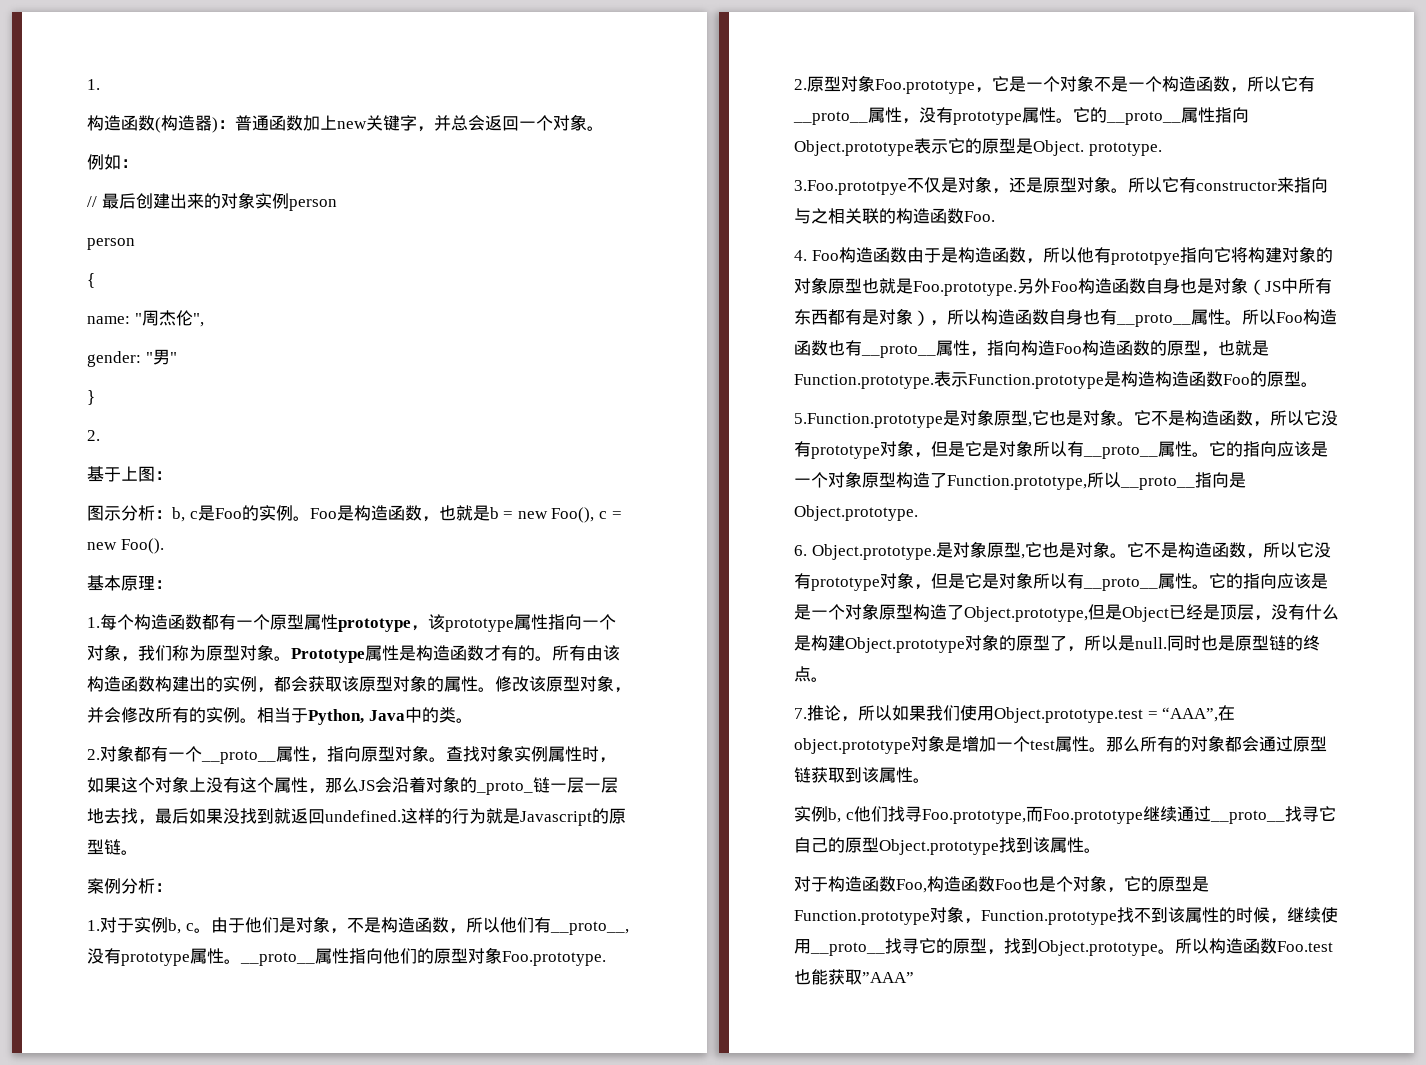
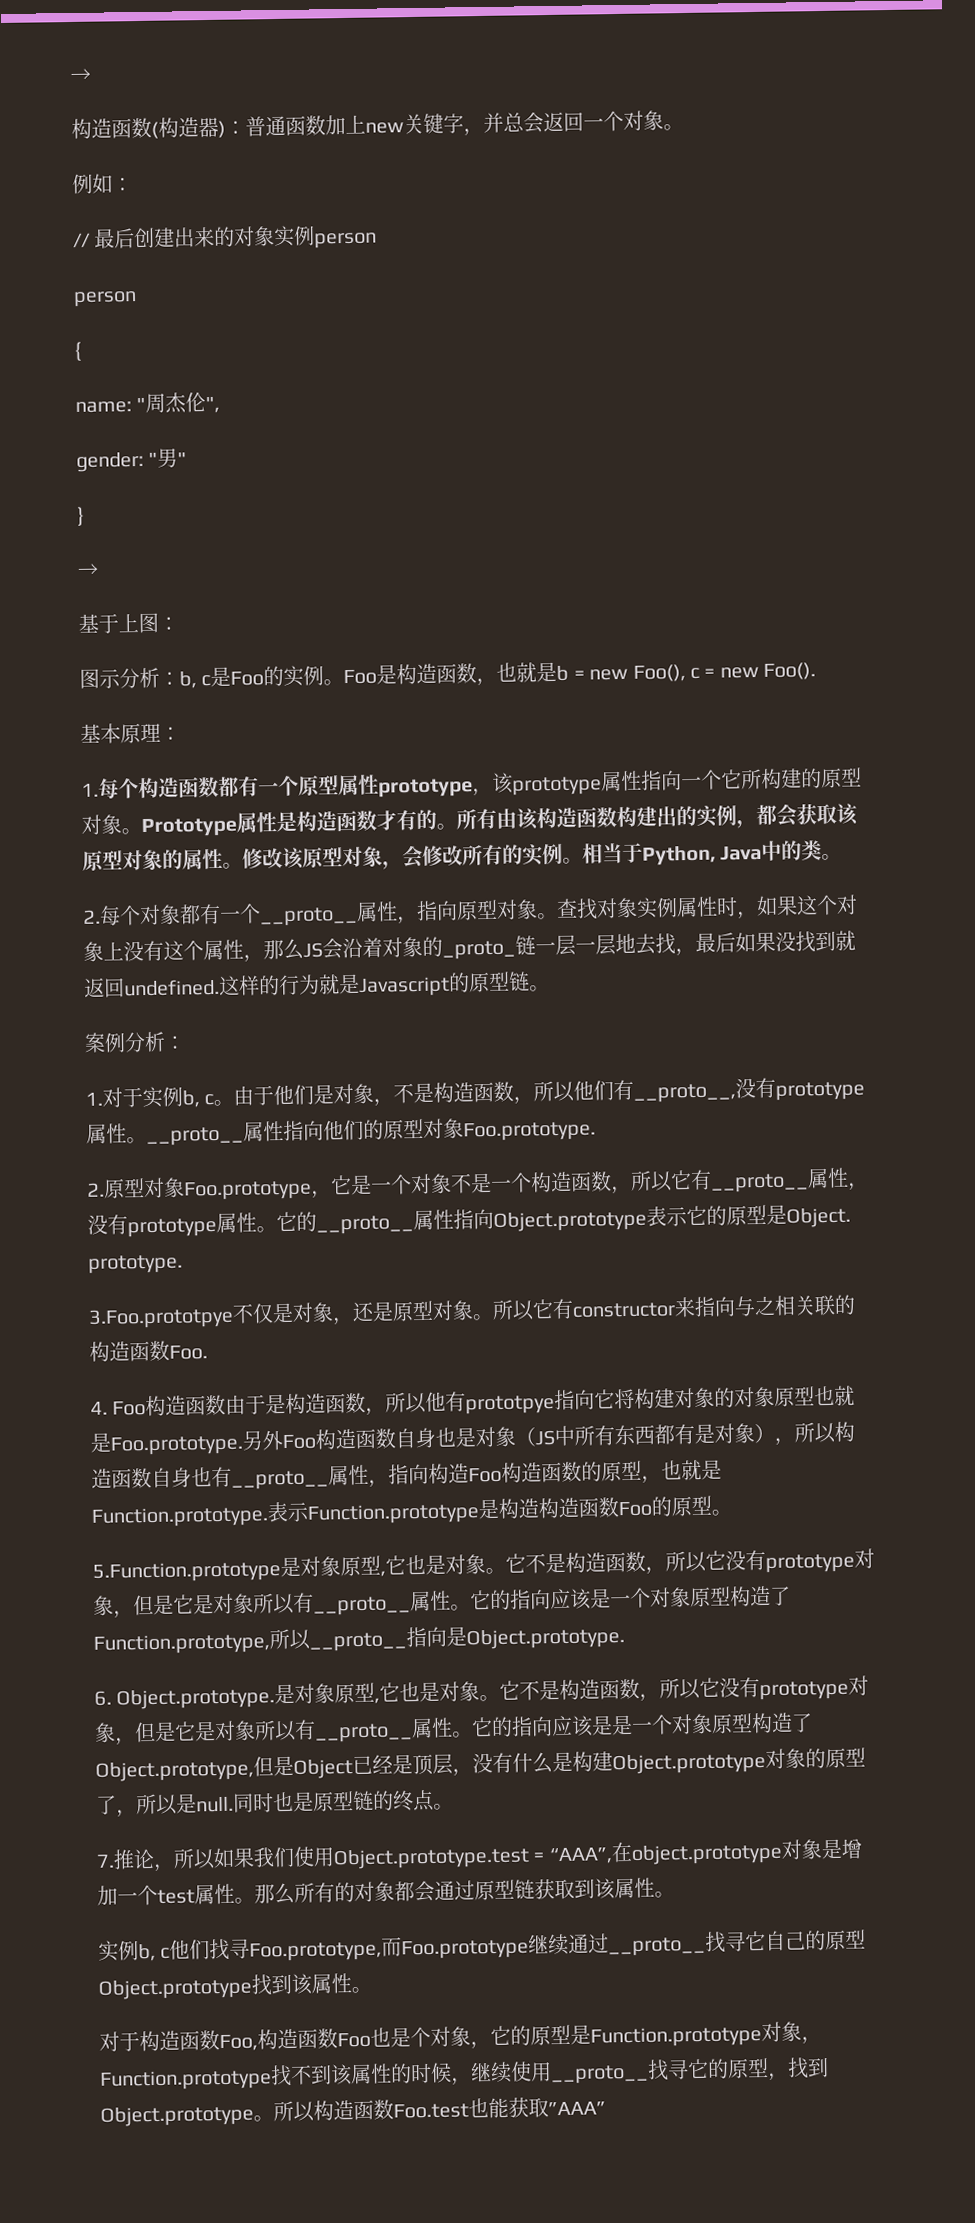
[87,79,100,90] 1. -> [70,68,91,82] →
[87,430,100,441] 2. -> [77,563,99,577] →
[87,644,206,662] 对象，我们称为 -> [721,768,822,790] 它所构建的
[87,707,104,723] 并 -> (403, 865) none
(100, 754) none -> [99,905,141,926] 每个
[1225,309,1337,325] [794,340,970,358] 。所以Foo构造函数也有__proto__属性 -> (369, 1475) none

